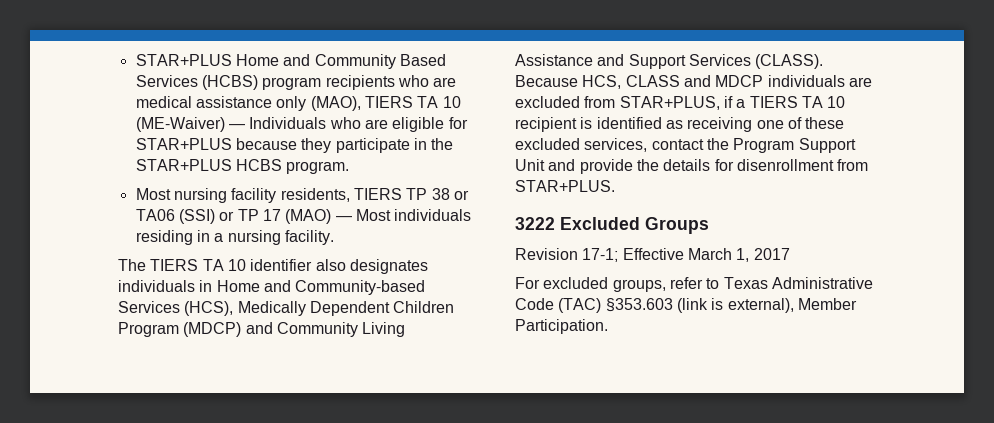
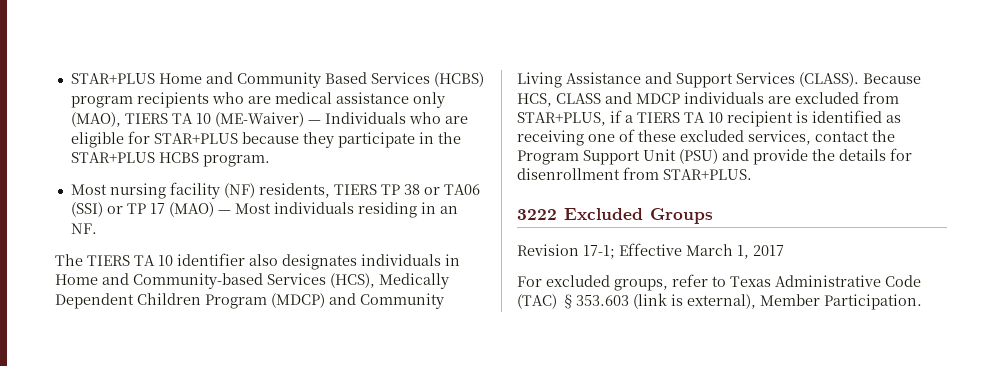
(277, 195) none -> [223,183,255,198] (NF)
[214,230,334,245] a nursing facility. -> [439,206,458,214] [70,223,97,234] an NF.
(545, 165) none -> [679,149,718,164] (PSU)

